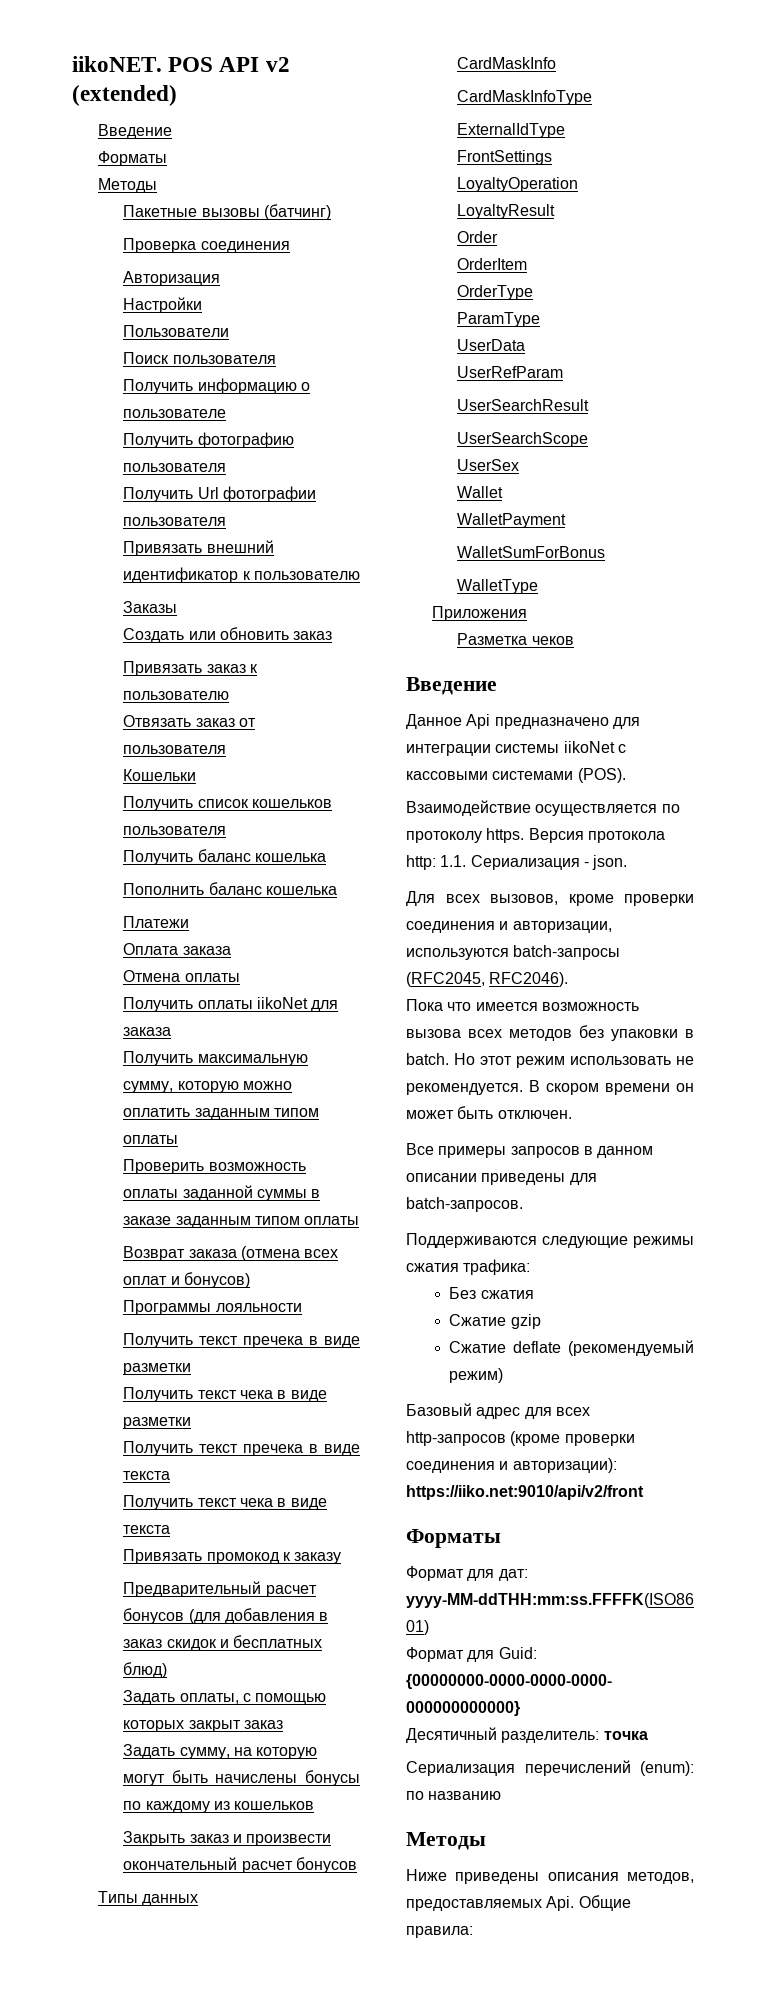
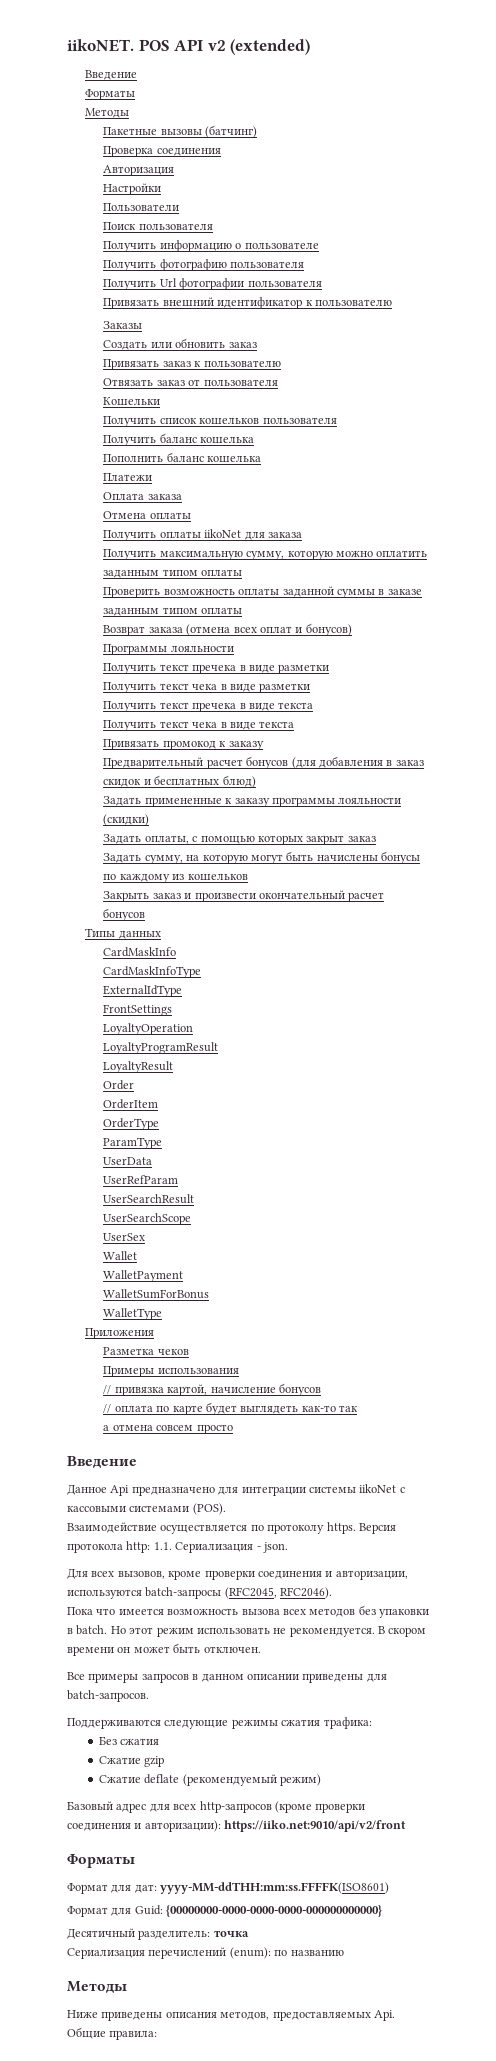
(168, 1670) none -> [103,796,402,807] [103,814,150,826] // Задать примененные к заказу программы лояльности (скидки)
(579, 184) none -> [103,1042,219,1054] // LoyaltyProgramResult
(574, 640) none -> [103,1366,239,1377] [103,1383,321,1396] [103,1402,359,1415] [103,1424,233,1434] // Примеры использования // // привязка картой, начисление бонусов // // оплата по карте будет выглядеть как-то так // а отмена совсем просто

